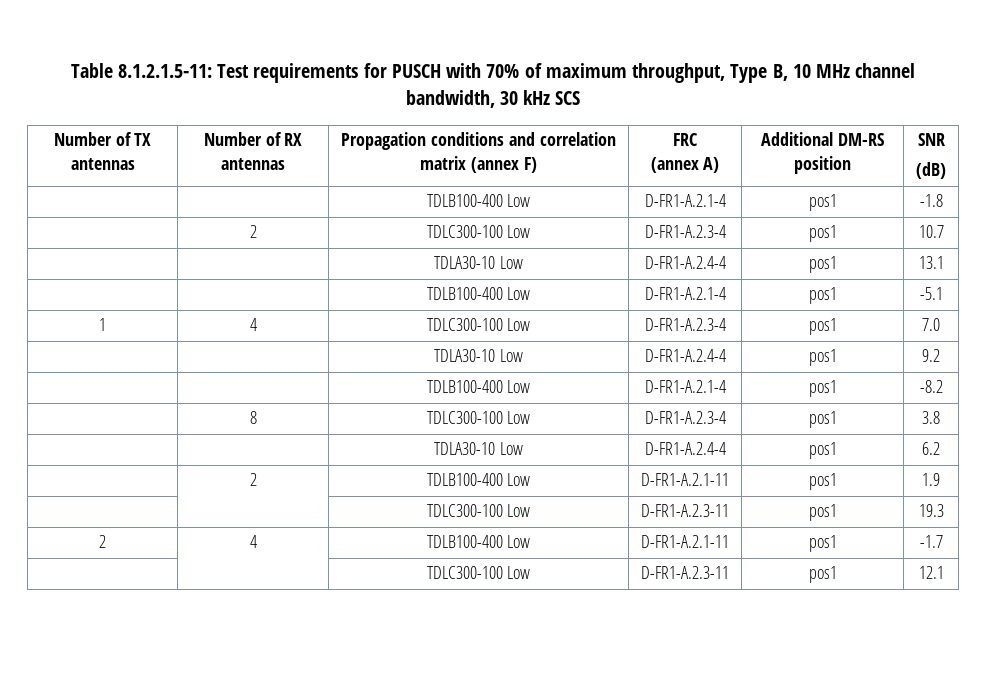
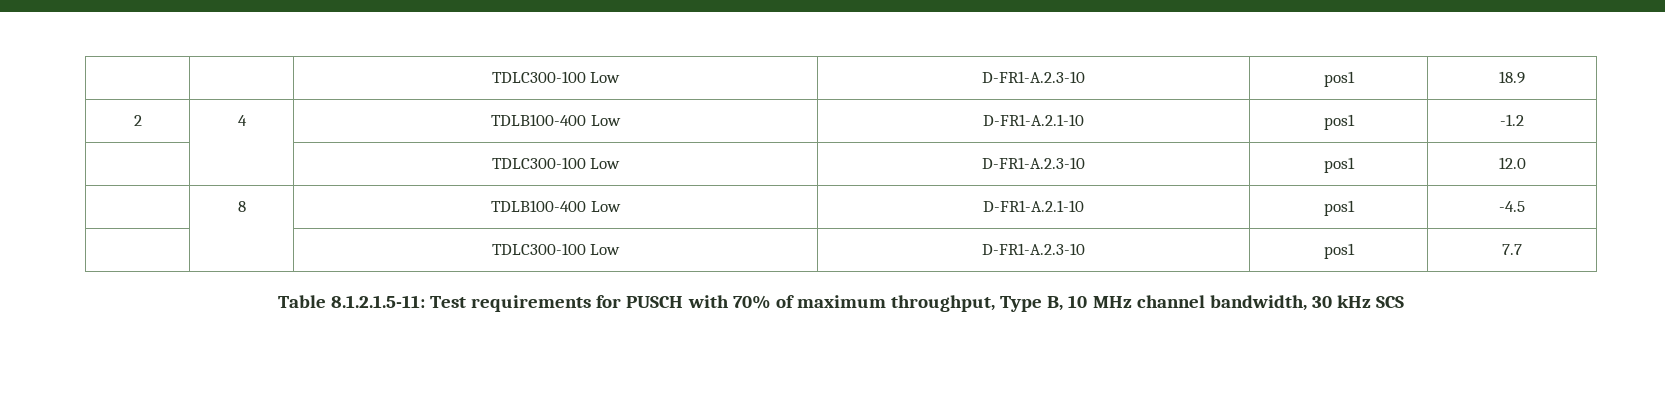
(70, 70) none -> [491,71,621,83] [982,71,1085,83] [1323,71,1355,87] [1499,71,1525,84] [133,115,142,126] [237,115,247,126] [491,114,621,126] [983,114,1084,126] [1323,114,1355,130] [1500,114,1524,126] [491,157,621,169] [982,157,1085,169] [1323,157,1355,173] [1498,157,1526,169] [237,201,246,212] [491,200,621,212] [983,200,1084,212] [1323,200,1355,216] [1499,201,1525,212] [491,243,621,255] [982,243,1085,255] [1323,243,1355,259] [1502,244,1522,255] | | TDLC300-100 Low | D-FR1-A.2.3-10 | pos1 | 18.9 // 2 | 4 | TDLB100-400 Low | D-FR1-A.2.1-10 | pos1 | -1.2 // | | TDLC300-100 Low | D-FR1-A.2.3-10 | pos1 | 12.0 // | 8 | TDLB100-400 Low | D-FR1-A.2.1-10 | pos1 | -4.5 // | | TDLC300-100 Low | D-FR1-A.2.3-10 | pos1 | 7.7 //
[53,132,152,146] [70,158,135,170] [203,132,303,146] [220,158,285,170] [341,132,616,150] [420,156,537,173] [673,133,697,146] [650,157,720,173] [761,132,884,146] [794,156,851,174] [917,133,945,146] [916,162,946,179] [426,194,531,207] [644,194,726,207] [808,194,837,211] [919,194,943,207] [249,225,257,238] [426,225,531,238] [644,225,726,238] [808,225,837,242] [918,225,944,238] [434,256,523,269] [644,256,726,269] [808,256,837,273] [918,256,944,269] [426,287,531,300] [644,287,726,300] [808,287,837,304] [919,287,943,300] [99,318,106,331] [249,318,257,331] [426,318,531,331] [644,318,726,331] [808,318,837,335] [922,318,940,331] [434,349,523,362] [644,349,726,362] [808,349,837,366] [922,349,940,362] [426,380,531,393] [644,380,726,393] [808,380,837,397] [919,380,943,393] [249,411,257,424] [426,411,531,424] [644,411,726,424] [808,411,837,428] [922,411,940,424] [434,442,523,455] [644,442,726,455] [808,442,837,459] [922,442,940,455] [249,473,257,486] [426,473,531,486] [641,473,729,486] [808,473,837,490] [922,473,940,486] [426,504,531,517] [641,504,729,517] [808,504,837,521] [918,504,944,517] [99,535,106,548] [249,535,257,548] [426,535,531,548] [641,535,729,548] [808,535,837,552] [919,535,943,548] [426,566,531,579] [641,566,729,579] [808,566,837,583] [918,566,944,579] // Number of TX antennas | Number of RX antennas | Propagation conditions and correlation matrix (annex F) | FRC // (annex A) | Additional DM-RS position | SNR // (dB) // | | TDLB100-400 Low | D-FR1-A.2.1-4 | pos1 | -1.8 // | 2 | TDLC300-100 Low | D-FR1-A.2.3-4 | pos1 | 10.7 // | | TDLA30-10 Low | D-FR1-A.2.4-4 | pos1 | 13.1 // | | TDLB100-400 Low | D-FR1-A.2.1-4 | pos1 | -5.1 // 1 | 4 | TDLC300-100 Low | D-FR1-A.2.3-4 | pos1 | 7.0 // | | TDLA30-10 Low | D-FR1-A.2.4-4 | pos1 | 9.2 // | | TDLB100-400 Low | D-FR1-A.2.1-4 | pos1 | -8.2 // | 8 | TDLC300-100 Low | D-FR1-A.2.3-4 | pos1 | 3.8 // | | TDLA30-10 Low | D-FR1-A.2.4-4 | pos1 | 6.2 // | 2 | TDLB100-400 Low | D-FR1-A.2.1-11 | pos1 | 1.9 // | | TDLC300-100 Low | D-FR1-A.2.3-11 | pos1 | 19.3 // 2 | 4 | TDLB100-400 Low | D-FR1-A.2.1-11 | pos1 | -1.7 // | | TDLC300-100 Low | D-FR1-A.2.3-11 | pos1 | 12.1 -> (1405, 302) none

